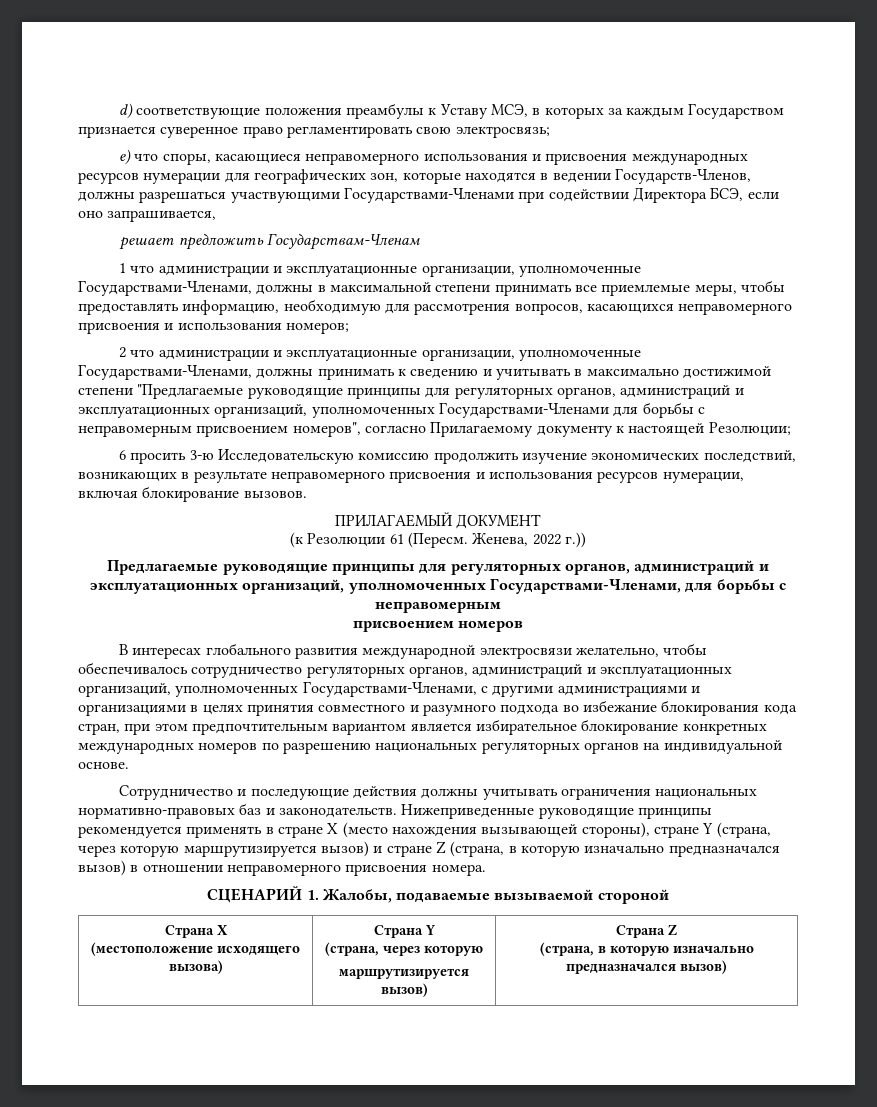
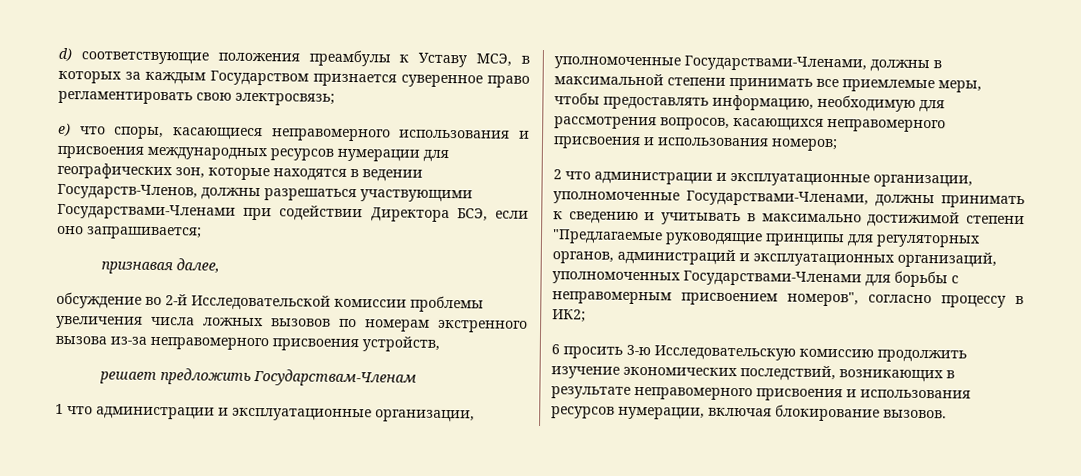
[107,210,217,222] запрашивается, -> [86,226,202,240] [101,258,221,275] [56,291,484,313] [56,315,528,333] [55,335,440,352] запрашивается; // признавая далее, // обсуждение во 2-й Исследовательской комиссии проблемы увеличения числа ложных вызовов по номерам экстренного вызова из-за неправомерного присвоения устройств,
[430,422,791,437] Прилагаемому документу к настоящей Резолюции; -> [941,295,1024,308] [552,309,586,323] процессу в ИК2;
[334,512,542,529] [290,532,586,548] [107,560,769,575] [90,578,786,594] [375,601,501,613] [352,620,524,632] [118,643,708,659] [78,662,732,678] [78,681,700,697] [78,700,797,716] [78,719,767,735] [78,740,782,754] [78,762,129,769] [118,785,758,800] [78,803,712,819] [78,822,771,838] [78,841,780,857] [78,860,486,876] [207,886,669,904] [164,925,228,938] [91,942,300,956] [168,960,223,974] [373,925,436,938] [325,942,483,956] [339,968,469,979] [380,983,428,997] [616,924,677,938] [539,942,754,956] [566,960,727,974] // ПРИЛАГАЕМЫЙ ДОКУМЕНТ // (к Резолюции 61 (Пересм. Женева, 2022 г.)) // Предлагаемые руководящие принципы для регуляторных органов, администраций и эксплуатационных организаций, уполномоченных Государствами-Членами, для борьбы с неправомерным // присвоением номеров // В интересах глобального развития международной электросвязи желательно, чтобы обеспечивалось сотрудничество регуляторных органов, администраций и эксплуатационных организаций, уполномоченных Государствами-Членами, с другими администрациями и организациями в целях принятия совместного и разумного подхода во избежание блокирования кода стран, при этом предпочтительным вариантом является избирательное блокирование конкретных международных номеров по разрешению национальных регуляторных органов на индивидуальной основе. // Сотрудничество и последующие действия должны учитывать ограничения национальных нормативно-правовых баз и законодательств. Нижеприведенные руководящие принципы рекомендуется применять в стране Х (место нахождения вызывающей стороны), стране Y (страна, через которую маршрутизируется вызов) и стране Z (страна, в которую изначально предназначался вызов) в отношении неправомерного присвоения номера. // СЦЕНАРИЙ 1. Жалобы, подаваемые вызываемой стороной // Страна X // (местоположение исходящего вызова) | Страна Y // (страна, через которую // маршрутизируется вызов) | Страна Z // (страна, в которую изначально предназначался вызов) -> (947, 414) none

